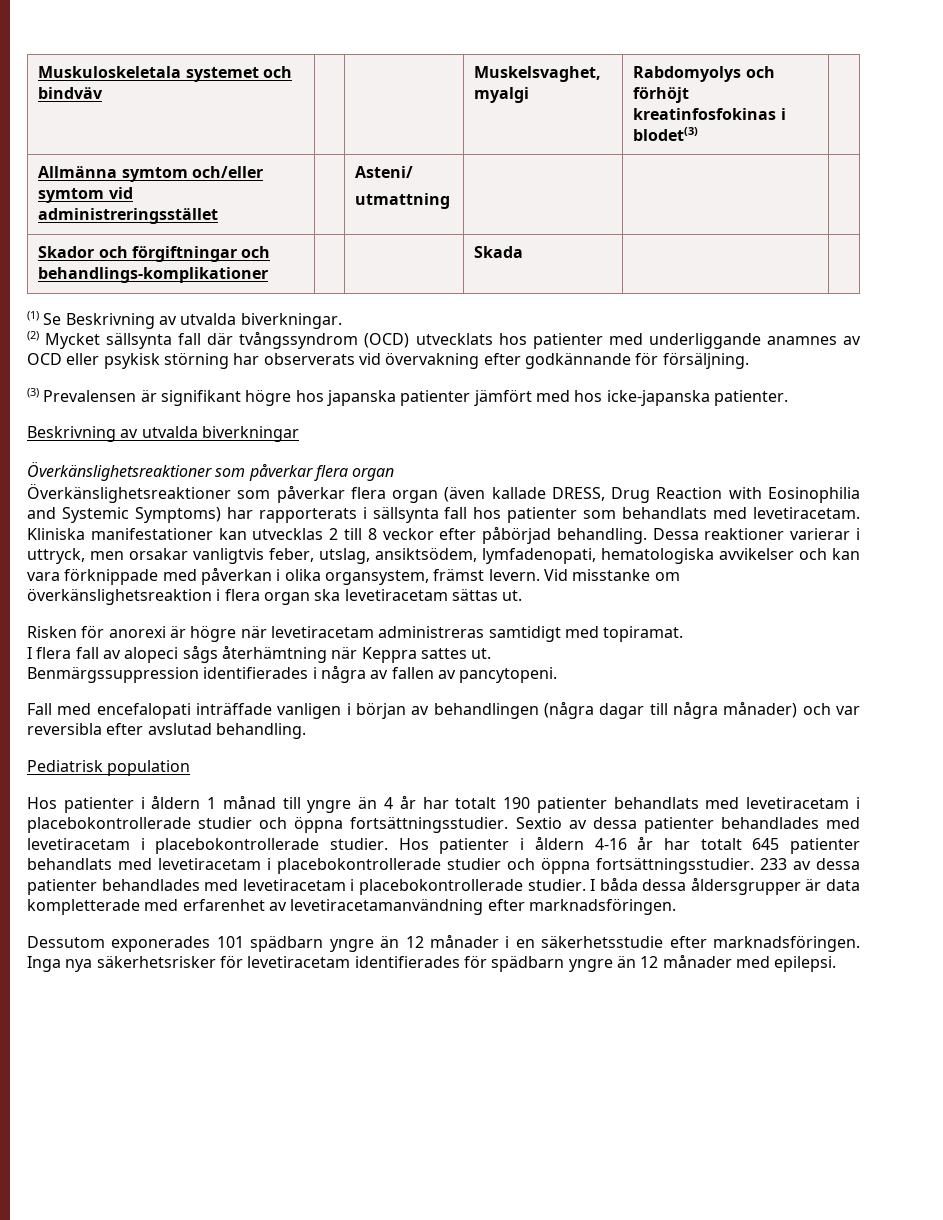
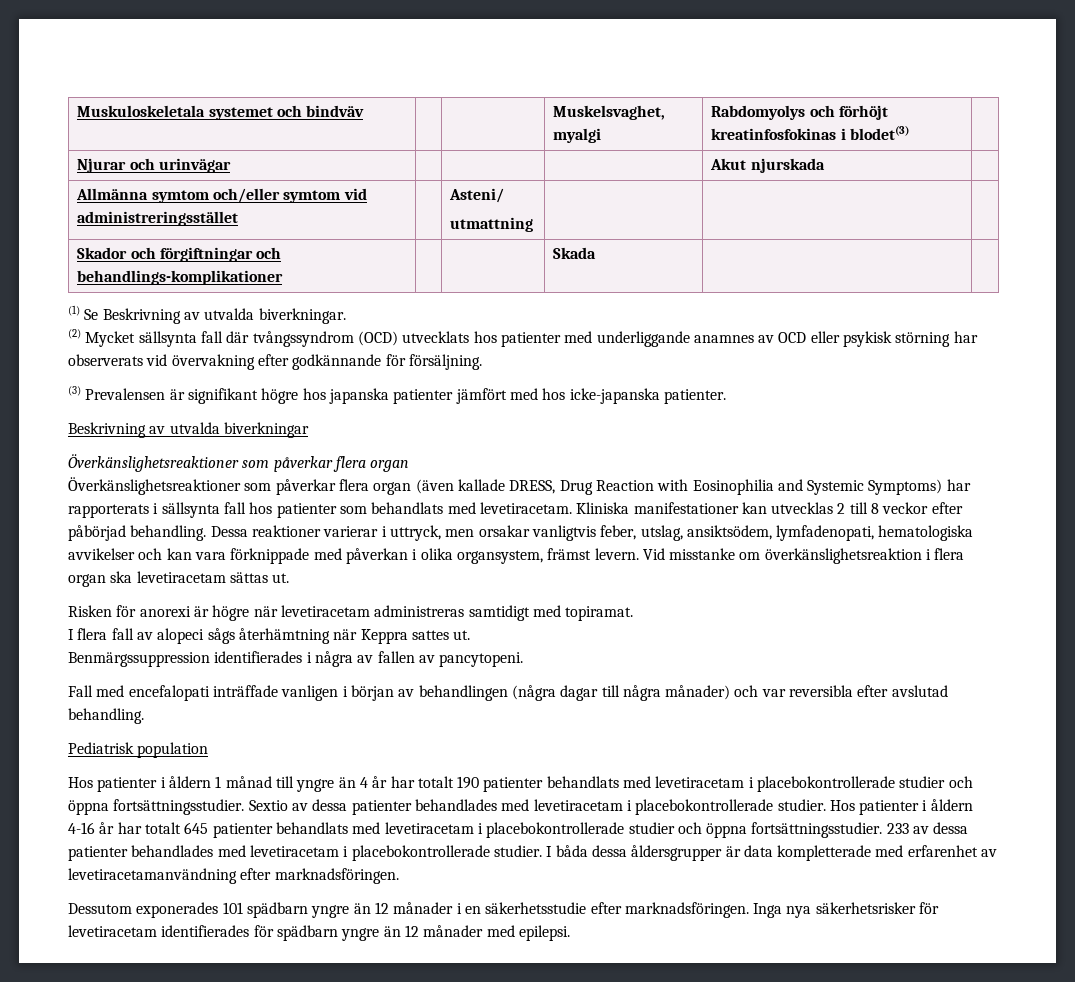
(699, 134) none -> [77,158,232,173] [710,158,825,173] // Njurar och urinvägar | | | | Akut njurskada |

